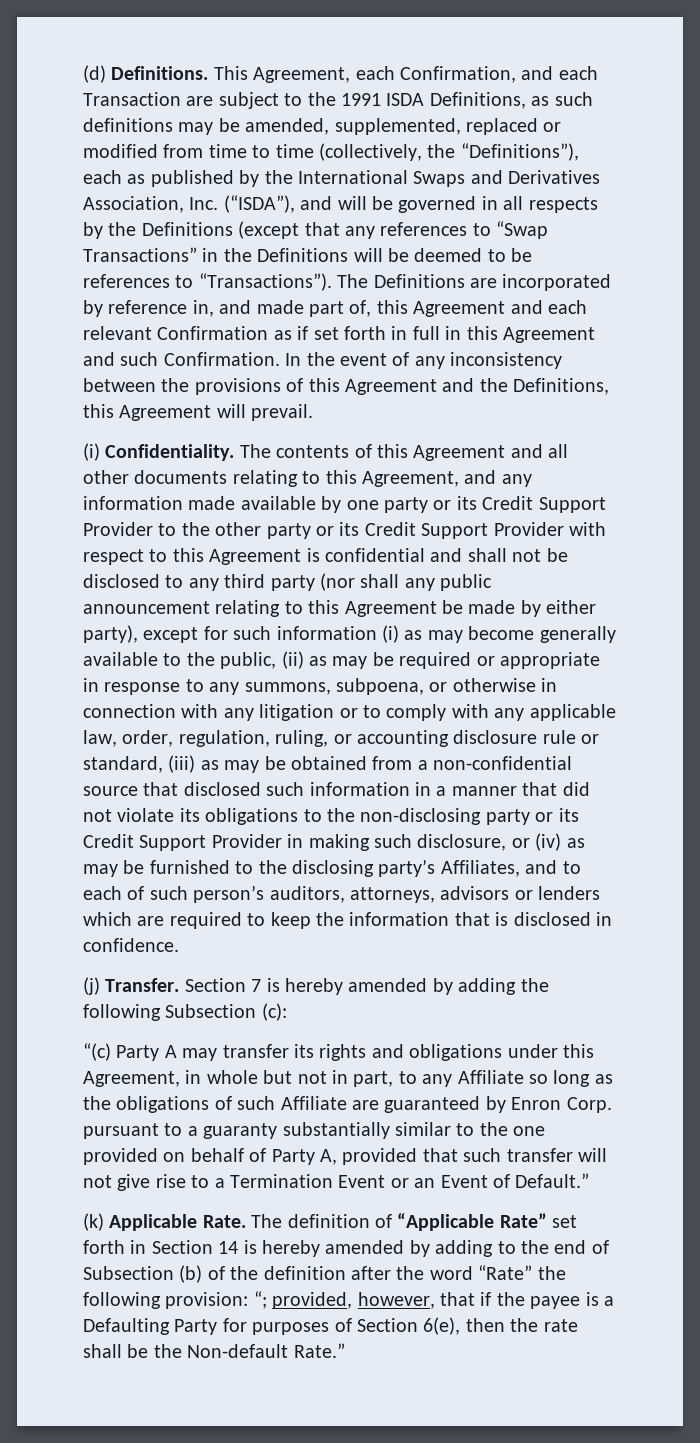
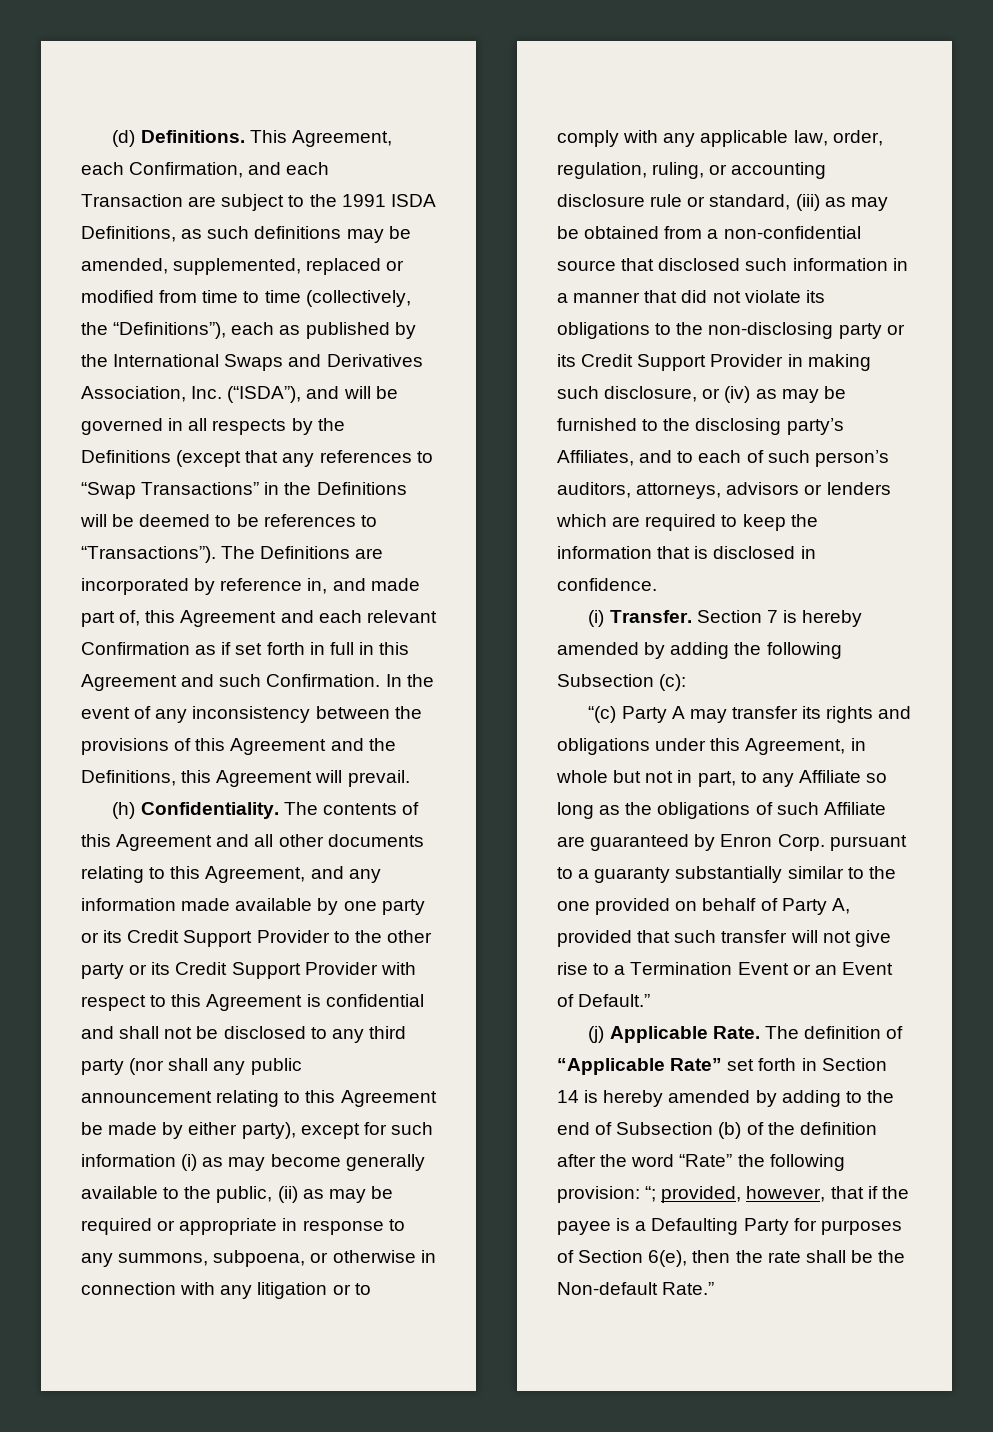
[83,443,100,461] (i) -> [112,802,136,819] (h)
[83,977,100,995] (j) -> [588,610,605,627] (i)
[83,1213,104,1231] (k) -> [588,1026,605,1043] (j)

